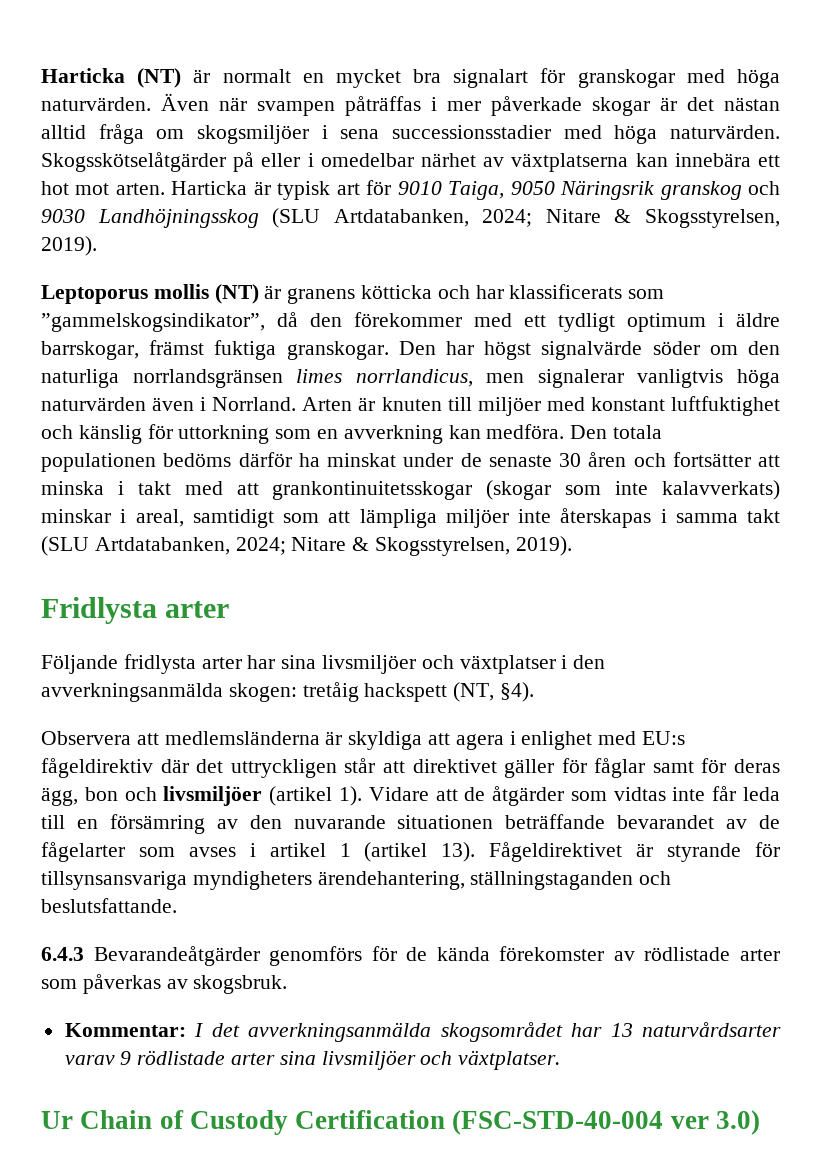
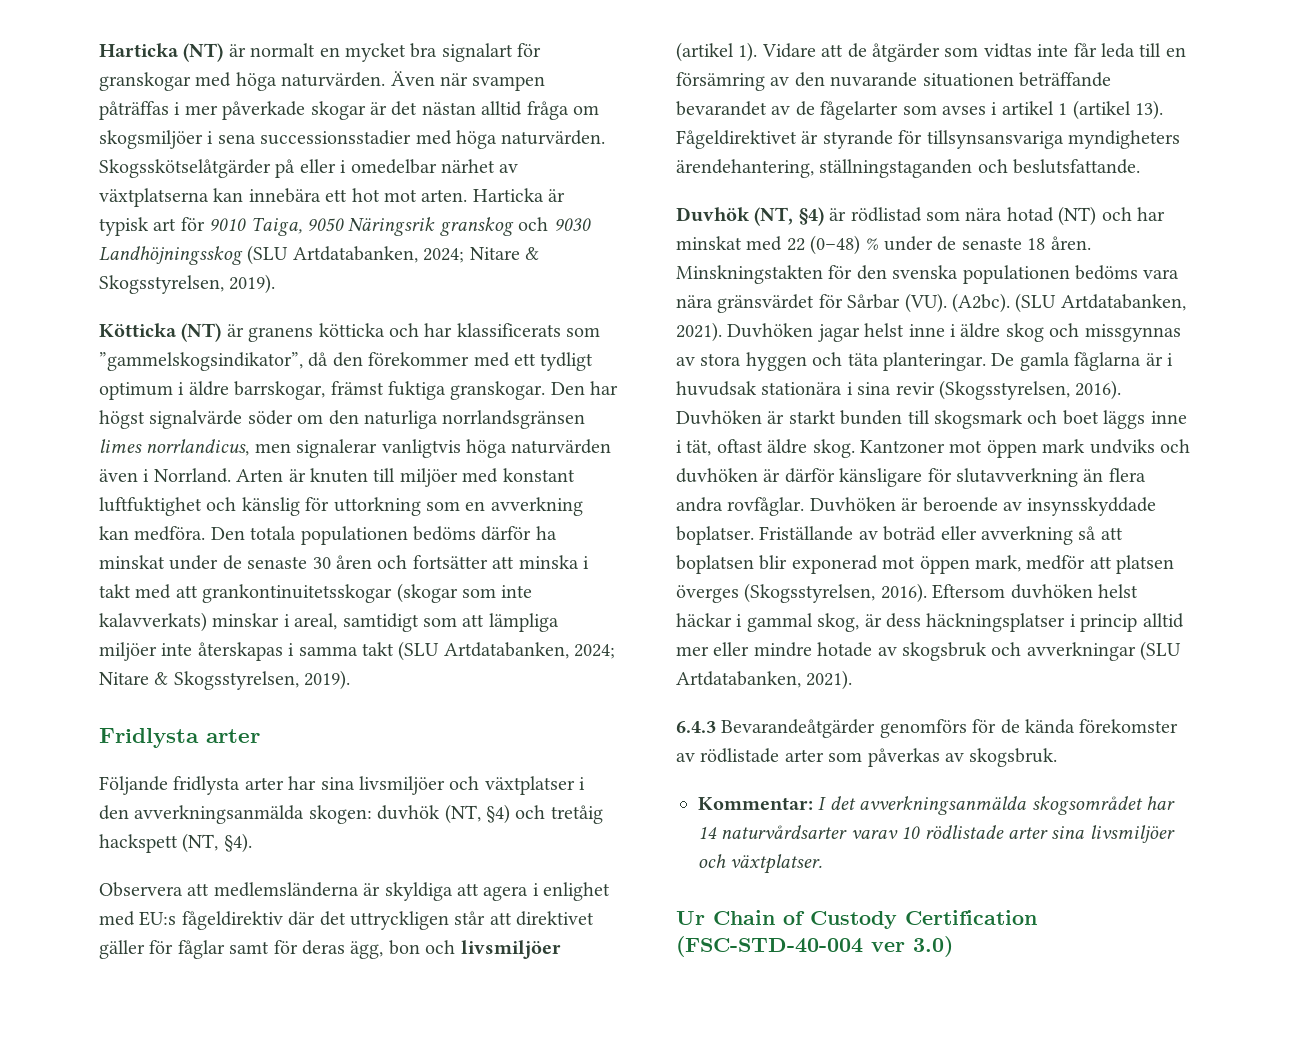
[41,284,209,304] Leptoporus mollis -> [99,323,177,337] Kötticka
(297, 692) none -> [377,804,546,824] duvhök (NT, §4) och
(177, 905) none -> [676,206,1165,226] [676,235,1091,255] [676,265,1180,284] [676,293,1186,313] [676,322,1181,342] [676,352,1173,371] [676,380,1122,400] [676,410,1187,429] [676,439,1190,458] [676,468,1146,487] [676,497,1157,516] [676,526,1123,545] [676,555,1175,574] [676,583,1138,603] [676,613,1184,632] [676,641,1182,661] [676,670,853,690] // Duvhök (NT, §4) är rödlistad som nära hotad (NT) och har minskat med 22 (0–48) % under de senaste 18 åren. Minskningstakten för den svenska populationen bedöms vara nära gränsvärdet för Sårbar (VU). (A2bc). (SLU Artdatabanken, 2021). Duvhöken jagar helst inne i äldre skog och missgynnas av stora hyggen och täta planteringar. De gamla fåglarna är i huvudsak stationära i sina revir (Skogsstyrelsen, 2016). Duvhöken är starkt bunden till skogsmark och boet läggs inne i tät, oftast äldre skog. Kantzoner mot öppen mark undviks och duvhöken är därför känsligare för slutavverkning än flera andra rovfåglar. Duvhöken är beroende av insynsskyddade boplatser. Friställande av boträd eller avverkning så att boplatsen blir exponerad mot öppen mark, medför att platsen överges (Skogsstyrelsen, 2016). Eftersom duvhöken helst häckar i gammal skog, är dess häckningsplatser i princip alltid mer eller mindre hotade av skogsbruk och avverkningar (SLU Artdatabanken, 2021).
[610,1023,633,1037] 13 -> [698,826,717,839] 14
[120,1051,132,1065] 9 -> [901,826,921,839] 10

